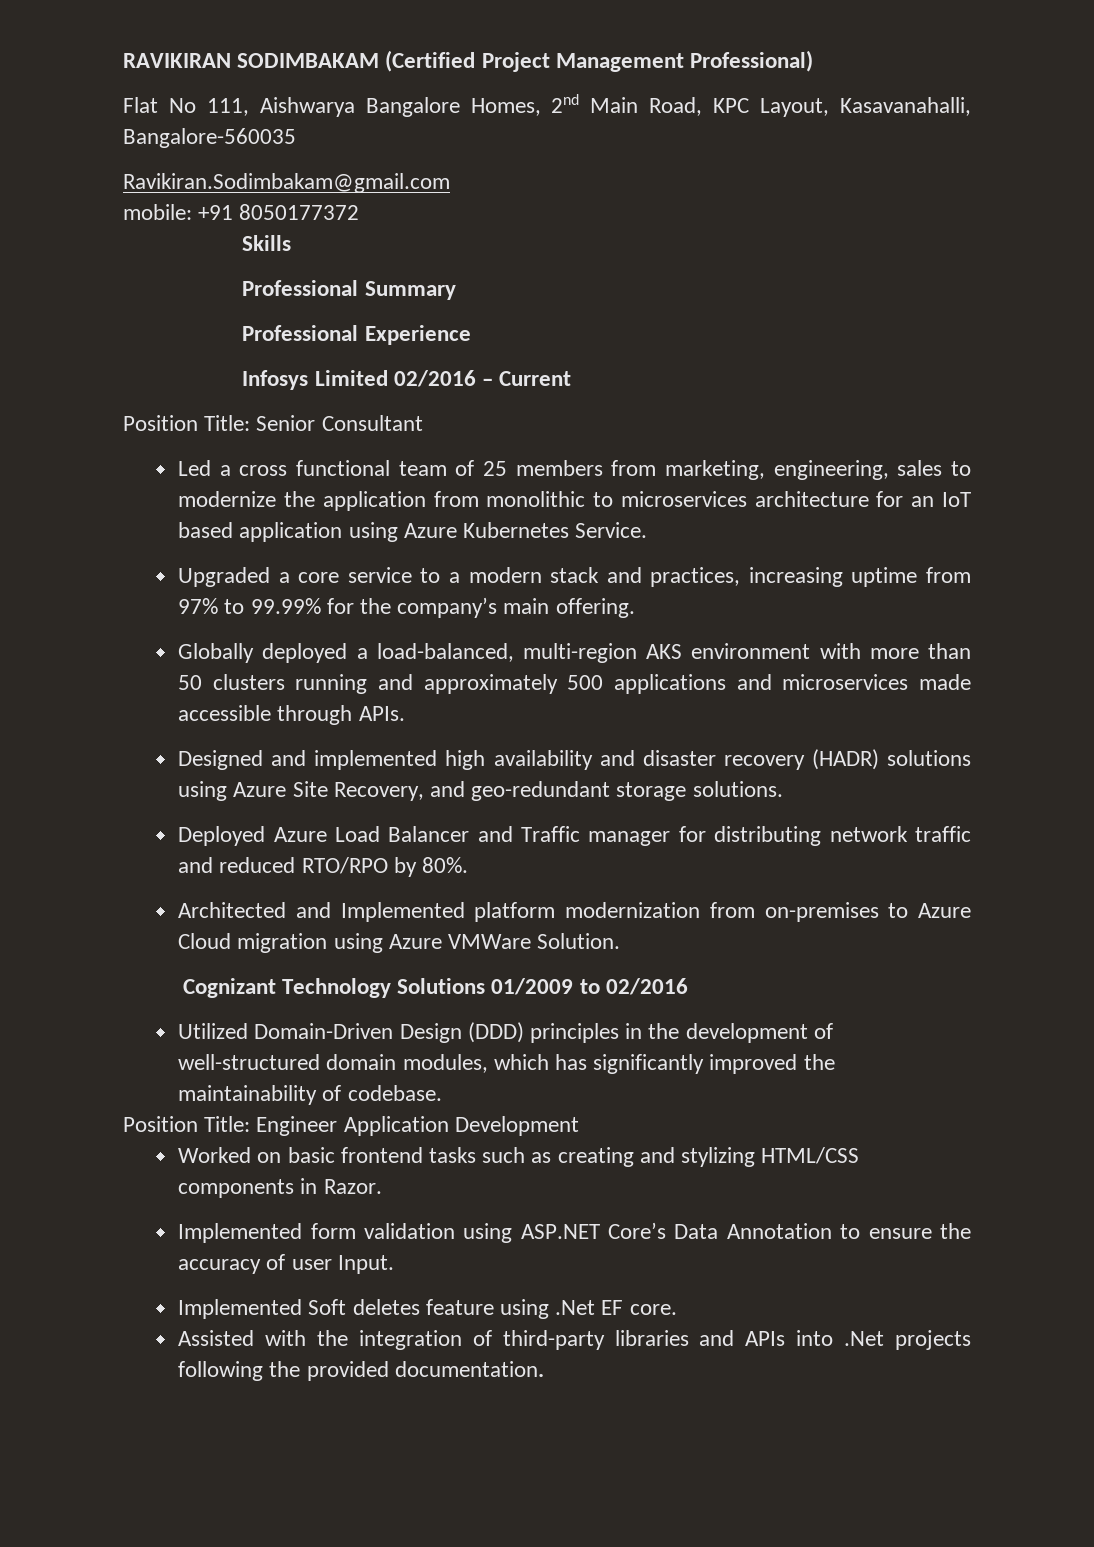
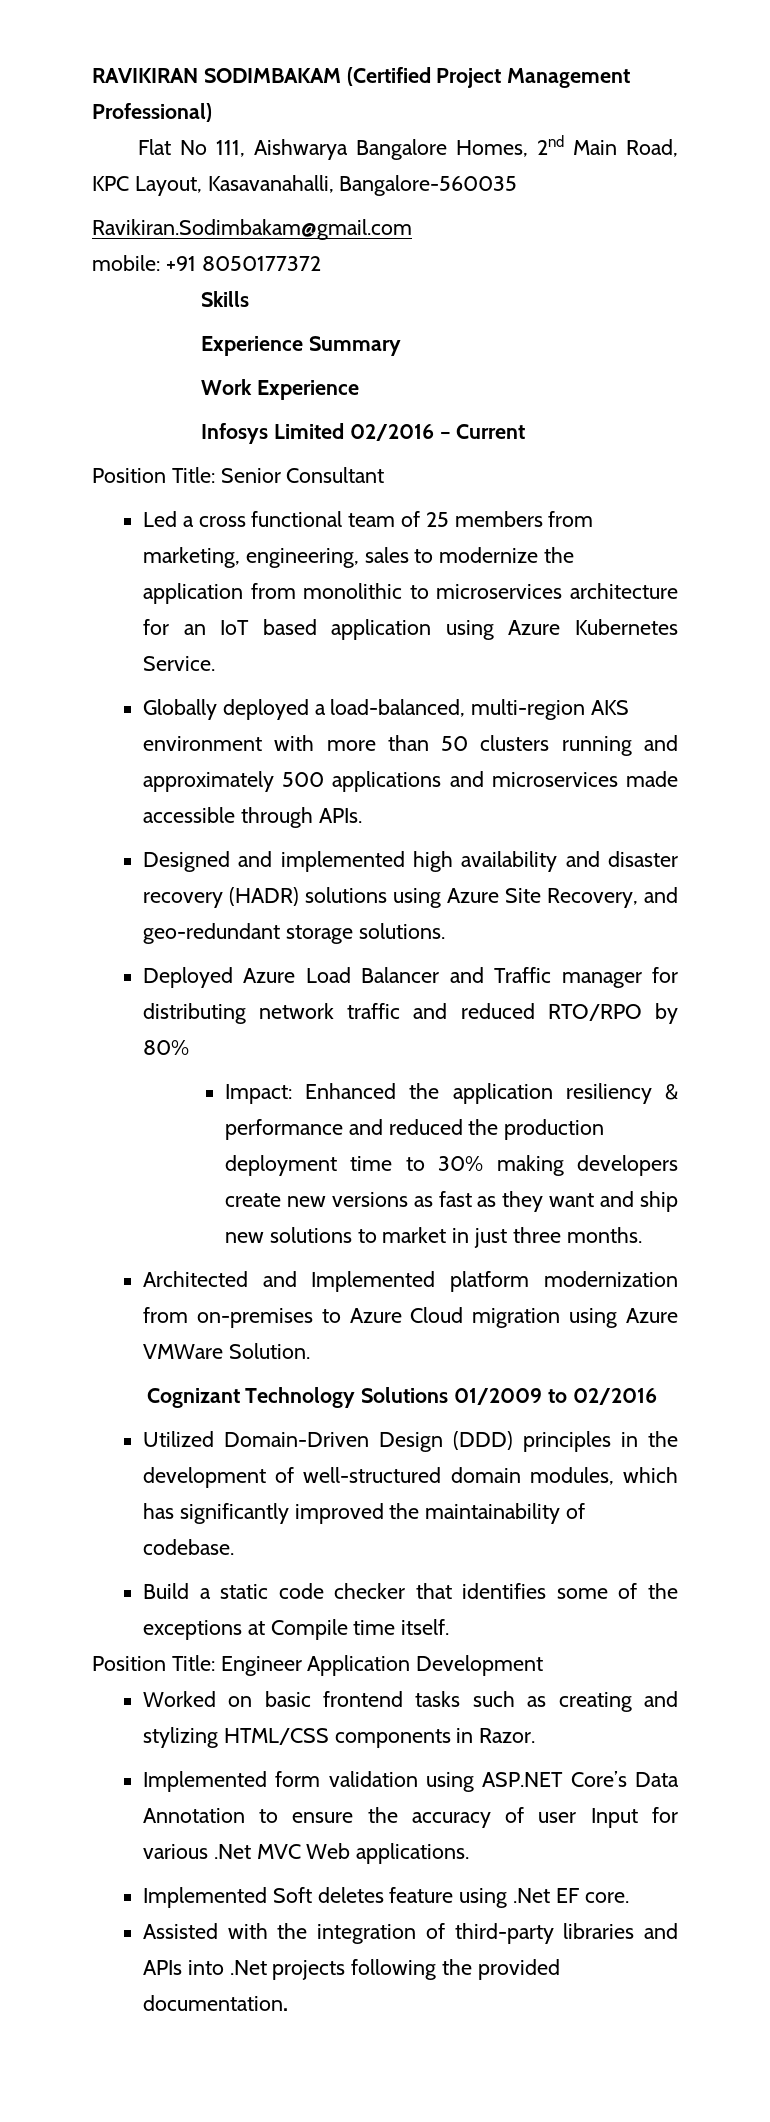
[242,280,359,296] Professional -> [201,336,304,356] Experience
[242,325,359,341] Professional -> [201,379,253,395] Work
[178,567,971,587] [178,597,635,618] // Upgraded a core service to a modern stack and practices, increasing uptime from 97% to 99.99% for the company’s main offering. -> (215, 663) none
[421,857,468,873] 80%. -> [142,1040,189,1055] [224,1083,678,1104] [224,1119,605,1140] [224,1155,678,1176] [224,1191,678,1212] [224,1227,642,1248] 80% // Impact: Enhanced the application resiliency & performance and reduced the production deployment time to 30% making developers create new versions as fast as they want and ship new solutions to market in just three months.
(442, 1093) none -> [142,1583,678,1599] [142,1619,450,1640] // Build a static code checker that identifies some of the exceptions at Compile time itself.
[337,1255,394,1274] Input. -> [590,1807,678,1828] [142,1843,470,1864] Input for various .Net MVC Web applications.

